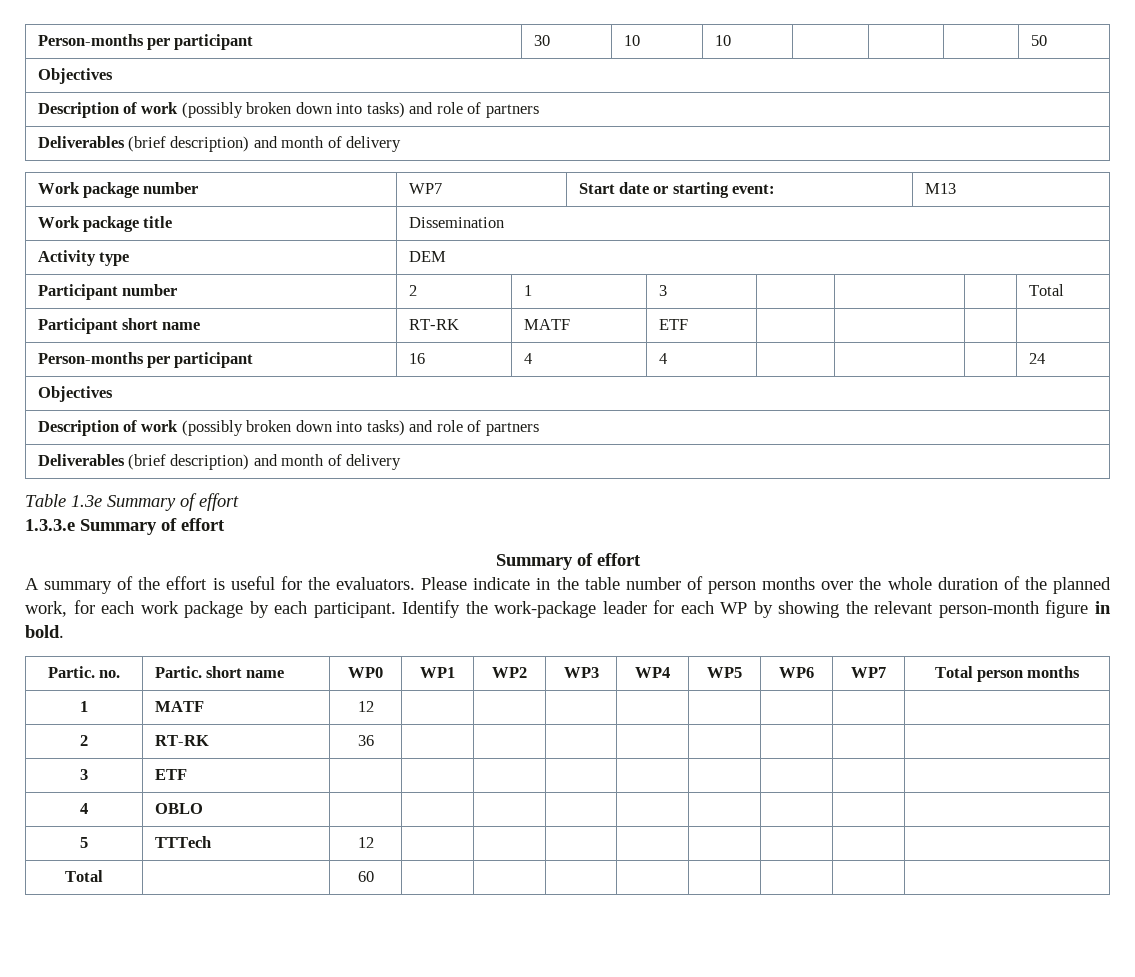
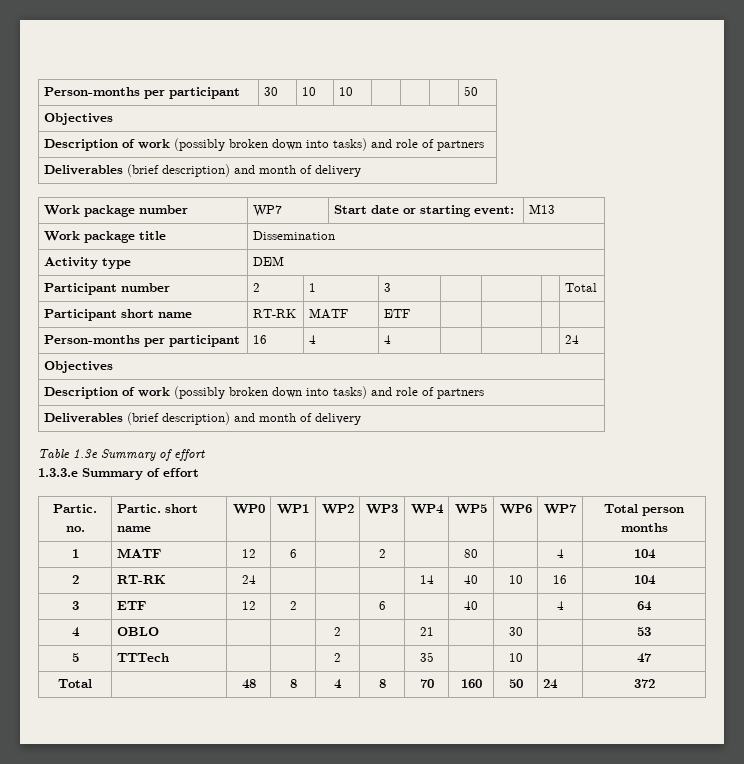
[495,553,641,570] [25,576,1111,594] [25,600,1111,618] [25,625,64,638] // Summary of effort // A summary of the effort is useful for the evaluators. Please indicate in the table number of person months over the whole duration of the planned work, for each work package by each participant. Identify the work-package leader for each WP by showing the relevant person-month figure in bold. -> (199, 472) none
[80,735,88,746] [154,735,209,746] [357,735,374,746] [80,769,88,780] [154,769,187,780] [80,803,88,814] [154,803,203,814] [80,837,88,848] [154,836,211,848] [357,837,374,848] [65,870,103,882] [357,871,374,882] | | | | | | | // 2 | RT-RK | 36 | | | | | | | | // 3 | ETF | | | | | | | | | // 4 | OBLO | | | | | | | | | // 5 | TTTech | 12 | | | | | | | | // Total | | 60 | | | | | | | | -> [289,549,297,558] [378,549,386,558] [464,549,478,558] [556,549,564,558] [633,549,656,559] [71,575,79,584] [116,575,166,584] [241,575,256,584] [419,575,434,584] [464,575,478,584] [508,575,523,584] [553,575,567,584] [633,575,656,585] [71,601,79,610] [116,601,146,610] [241,601,256,610] [289,601,297,610] [378,601,386,610] [464,601,478,610] [556,601,564,610] [637,601,652,611] [71,627,80,637] [116,627,159,636] [334,627,341,636] [419,627,434,636] [508,627,523,636] [637,627,651,636] [71,653,79,662] [116,653,169,662] [334,653,341,662] [419,652,434,662] [508,653,523,662] [637,653,652,663] [58,679,92,688] [241,679,256,689] [289,679,297,688] [334,679,342,689] [378,679,386,688] [419,679,434,688] [460,679,482,688] [508,679,523,688] [542,679,558,689] [633,679,655,688] 6 | | 2 | | 80 | | 4 | 104 // 2 | RT-RK | 24 | | | | 14 | 40 | 10 | 16 | 104 // 3 | ETF | 12 | 2 | | 6 | | 40 | | 4 | 64 // 4 | OBLO | | | 2 | | 21 | | 30 | | 53 // 5 | TTTech | | | 2 | | 35 | | 10 | | 47 // Total | | 48 | 8 | 4 | 8 | 70 | 160 | 50 | 24 | 372

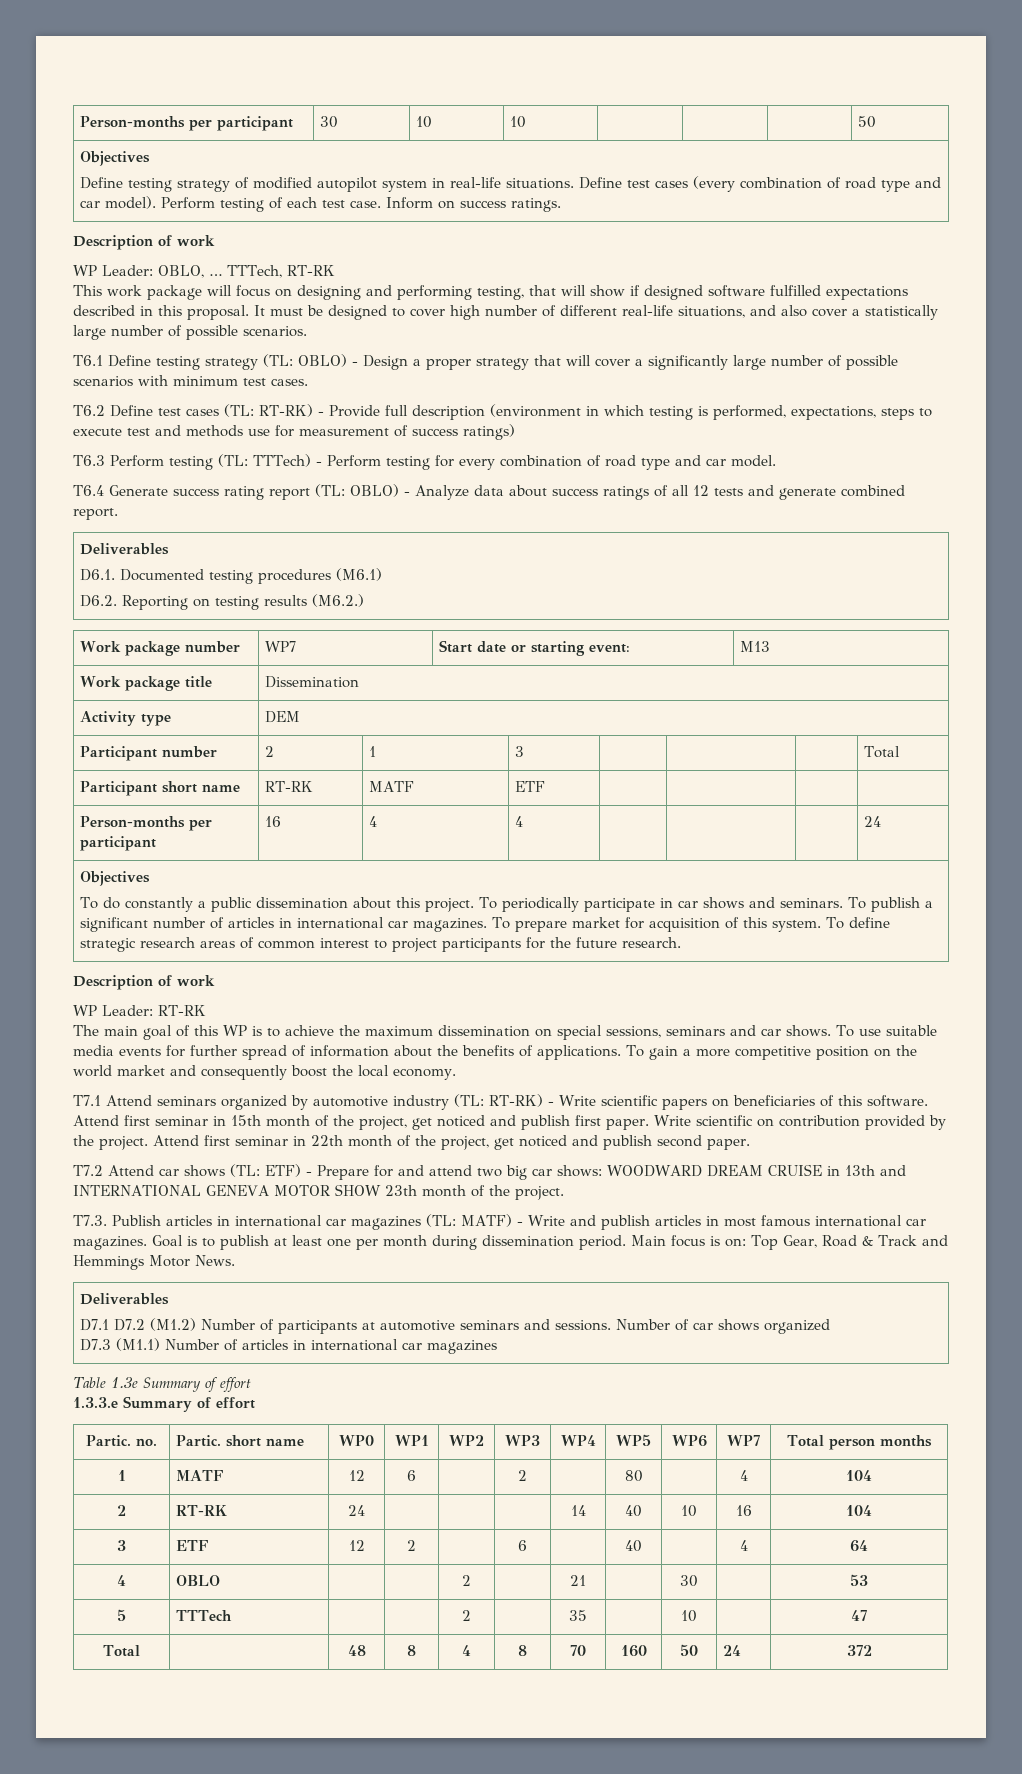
[43,138,484,151] [43,164,361,177] // Description of work (possibly broken down into tasks) and role of partners // Deliverables (brief description) and month of delivery -> [79,176,941,192] [79,196,561,212] [73,235,215,250] [73,265,335,278] [73,285,908,300] [73,305,938,320] [73,325,307,340] [73,354,898,370] [73,375,308,387] [73,404,932,420] [73,424,515,440] [73,454,776,470] [73,484,905,500] [73,508,118,520] [79,543,169,555] [79,568,382,584] [79,594,364,610] // Define testing strategy of modified autopilot system in real-life situations. Define test cases (every combination of road type and car model). Perform testing of each test case. Inform on success ratings. // Description of work // WP Leader: OBLO, … TTTech, RT-RK // This work package will focus on designing and performing testing, that will show if designed software fulfilled expectations described in this proposal. It must be designed to cover high number of different real-life situations, and also cover a statistically large number of possible scenarios. // T6.1 Define testing strategy (TL: OBLO) - Design a proper strategy that will cover a significantly large number of possible scenarios with minimum test cases. // T6.2 Define test cases (TL: RT-RK) - Provide full description (environment in which testing is performed, expectations, steps to execute test and methods use for measurement of success ratings) // T6.3 Perform testing (TL: TTTech) - Perform testing for every combination of road type and car model. // T6.4 Generate success rating report (TL: OBLO) - Analyze data about success ratings of all 12 tests and generate combined report. // Deliverables // D6.1. Documented testing procedures (M6.1) // D6.2. Reporting on testing results (M6.2.)
[43,386,484,399] [43,412,361,425] // Description of work (possibly broken down into tasks) and role of partners // Deliverables (brief description) and month of delivery -> [79,897,933,912] [79,917,890,932] [79,937,681,952] [73,975,215,990] [73,1005,206,1016] [73,1025,937,1040] [73,1045,917,1060] [73,1065,456,1080] [73,1094,928,1110] [73,1115,946,1130] [73,1135,750,1150] [73,1164,906,1180] [73,1184,564,1200] [73,1214,926,1230] [73,1235,948,1250] [73,1255,235,1270] [79,1293,169,1305] [79,1318,830,1334] [79,1338,497,1354] // To do constantly a public dissemination about this project. To periodically participate in car shows and seminars. To publish a significant number of articles in international car magazines. To prepare market for acquisition of this system. To define strategic research areas of common interest to project participants for the future research. // Description of work // WP Leader: RT-RK // The main goal of this WP is to achieve the maximum dissemination on special sessions, seminars and car shows. To use suitable media events for further spread of information about the benefits of applications. To gain a more competitive position on the world market and consequently boost the local economy. // T7.1 Attend seminars organized by automotive industry (TL: RT-RK) - Write scientific papers on beneficiaries of this software. Attend first seminar in 15th month of the project, get noticed and publish first paper. Write scientific on contribution provided by the project. Attend first seminar in 22th month of the project, get noticed and publish second paper. // T7.2 Attend car shows (TL: ETF) - Prepare for and attend two big car shows: WOODWARD DREAM CRUISE in 13th and INTERNATIONAL GENEVA MOTOR SHOW 23th month of the project. // T7.3. Publish articles in international car magazines (TL: MATF) - Write and publish articles in most famous international car magazines. Goal is to publish at least one per month during dissemination period. Main focus is on: Top Gear, Road & Track and Hemmings Motor News. // Deliverables // D7.1 D7.2 (M1.2) Number of participants at automotive seminars and sessions. Number of car shows organized // D7.3 (M1.1) Number of articles in international car magazines

